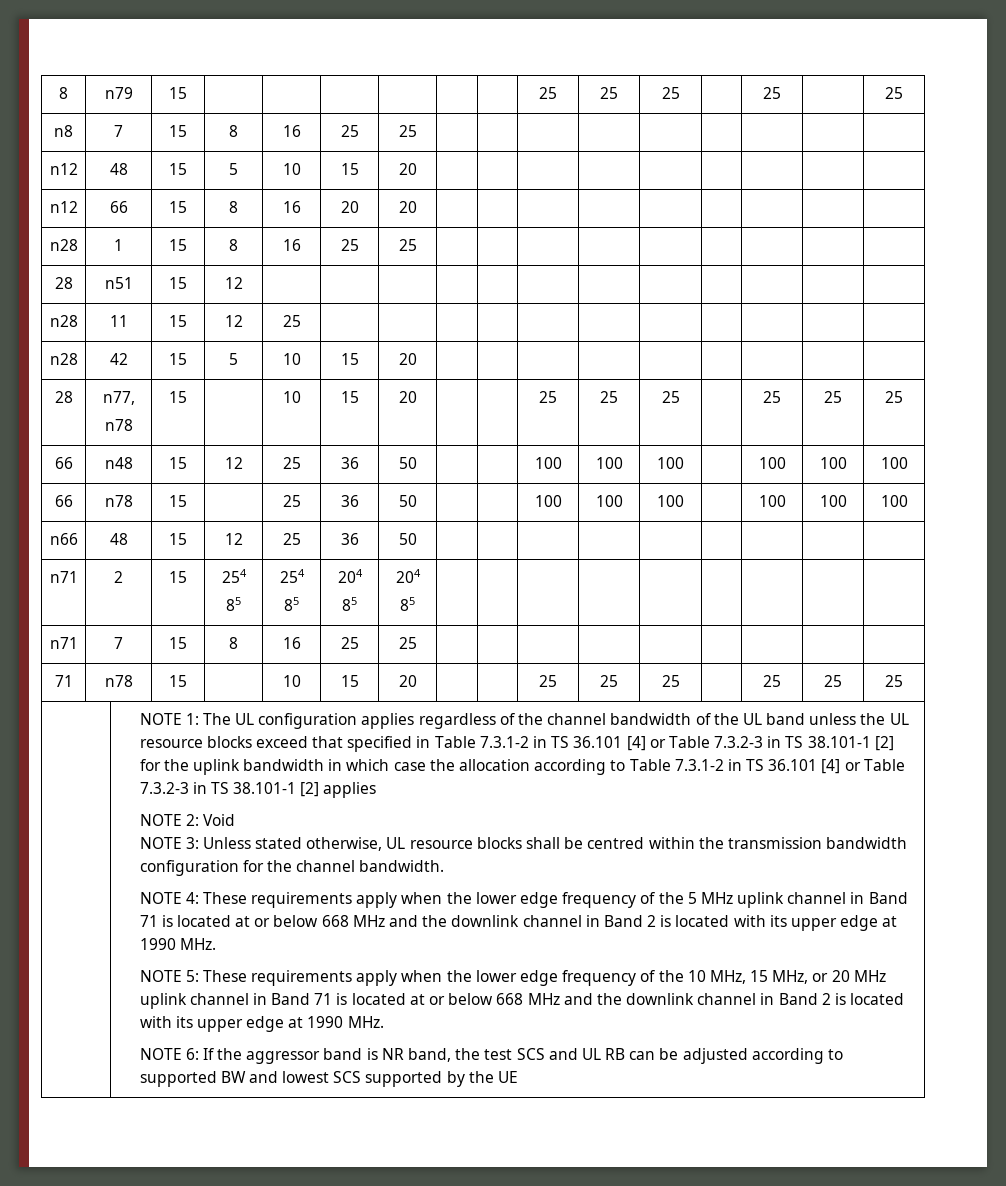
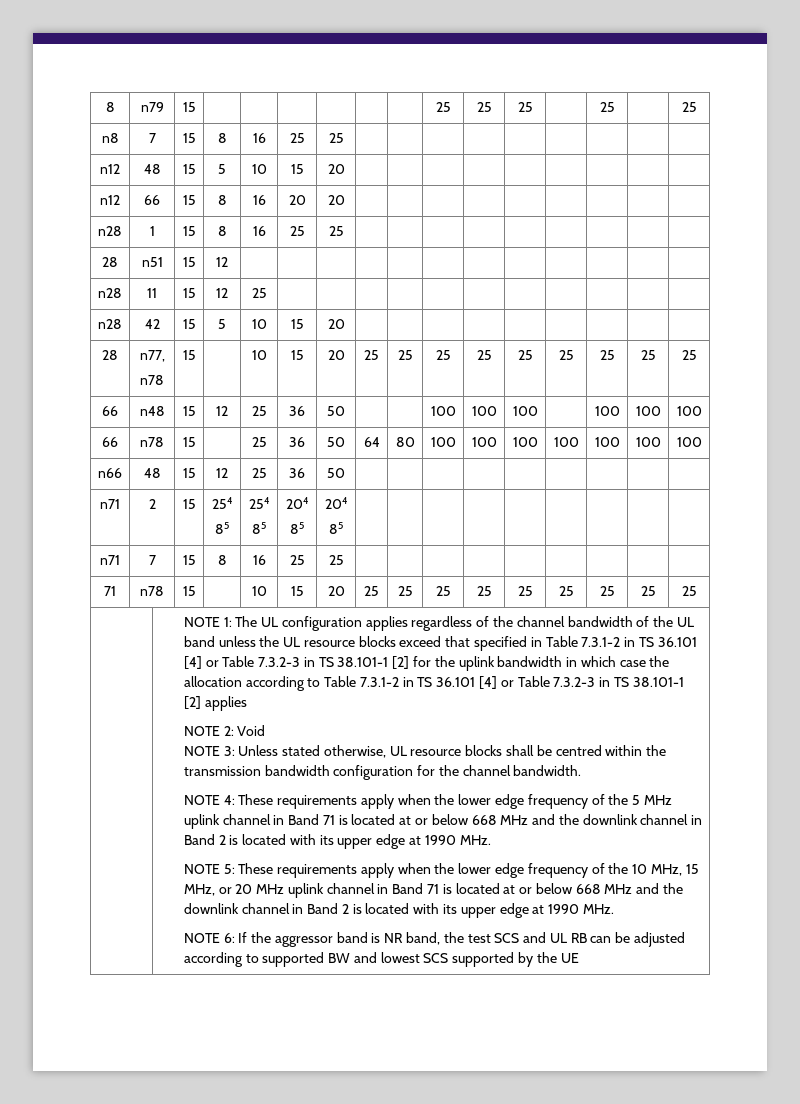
[539,391,557,403] [600,391,618,403] [661,391,680,403] | | 25 | 25 | 25 | -> [364,350,379,360] [397,350,413,360] [435,350,451,360] [476,350,492,360] [517,350,533,360] [558,350,574,360] 25 | 25 | 25 | 25 | 25 | 25
[534,495,562,507] [595,495,623,507] [657,495,684,507] | | 100 | 100 | 100 | -> [363,437,380,447] [395,437,415,447] [430,437,456,447] [471,437,497,447] [512,437,538,447] [553,437,579,447] 64 | 80 | 100 | 100 | 100 | 100
[539,675,557,687] [600,675,618,687] [661,675,680,687] | | 25 | 25 | 25 | -> [364,586,379,596] [397,586,413,596] [435,586,451,596] [476,586,492,596] [517,586,533,596] [558,586,574,596] 25 | 25 | 25 | 25 | 25 | 25

